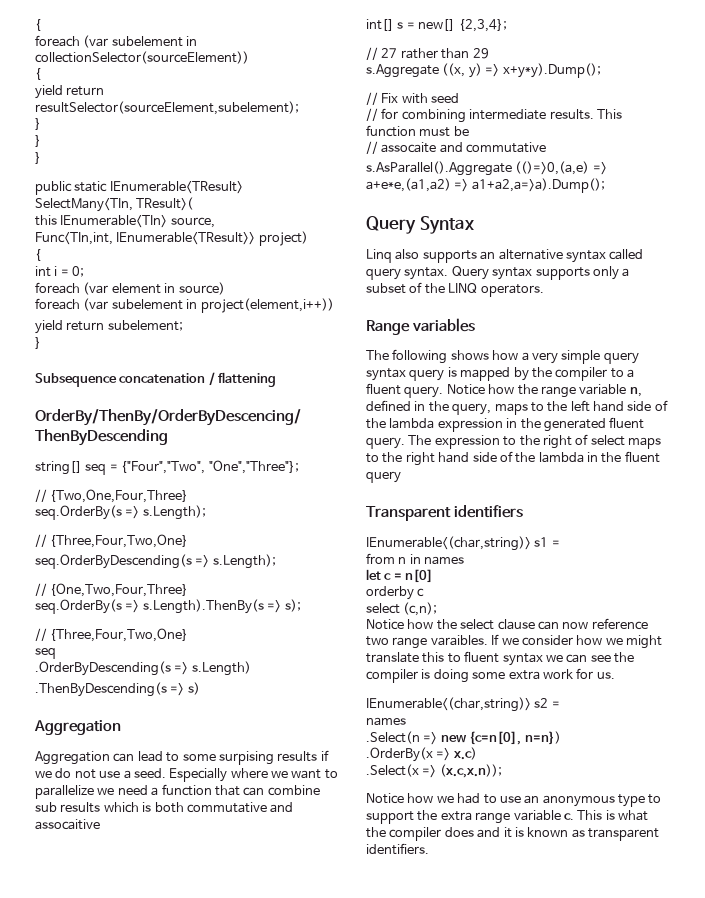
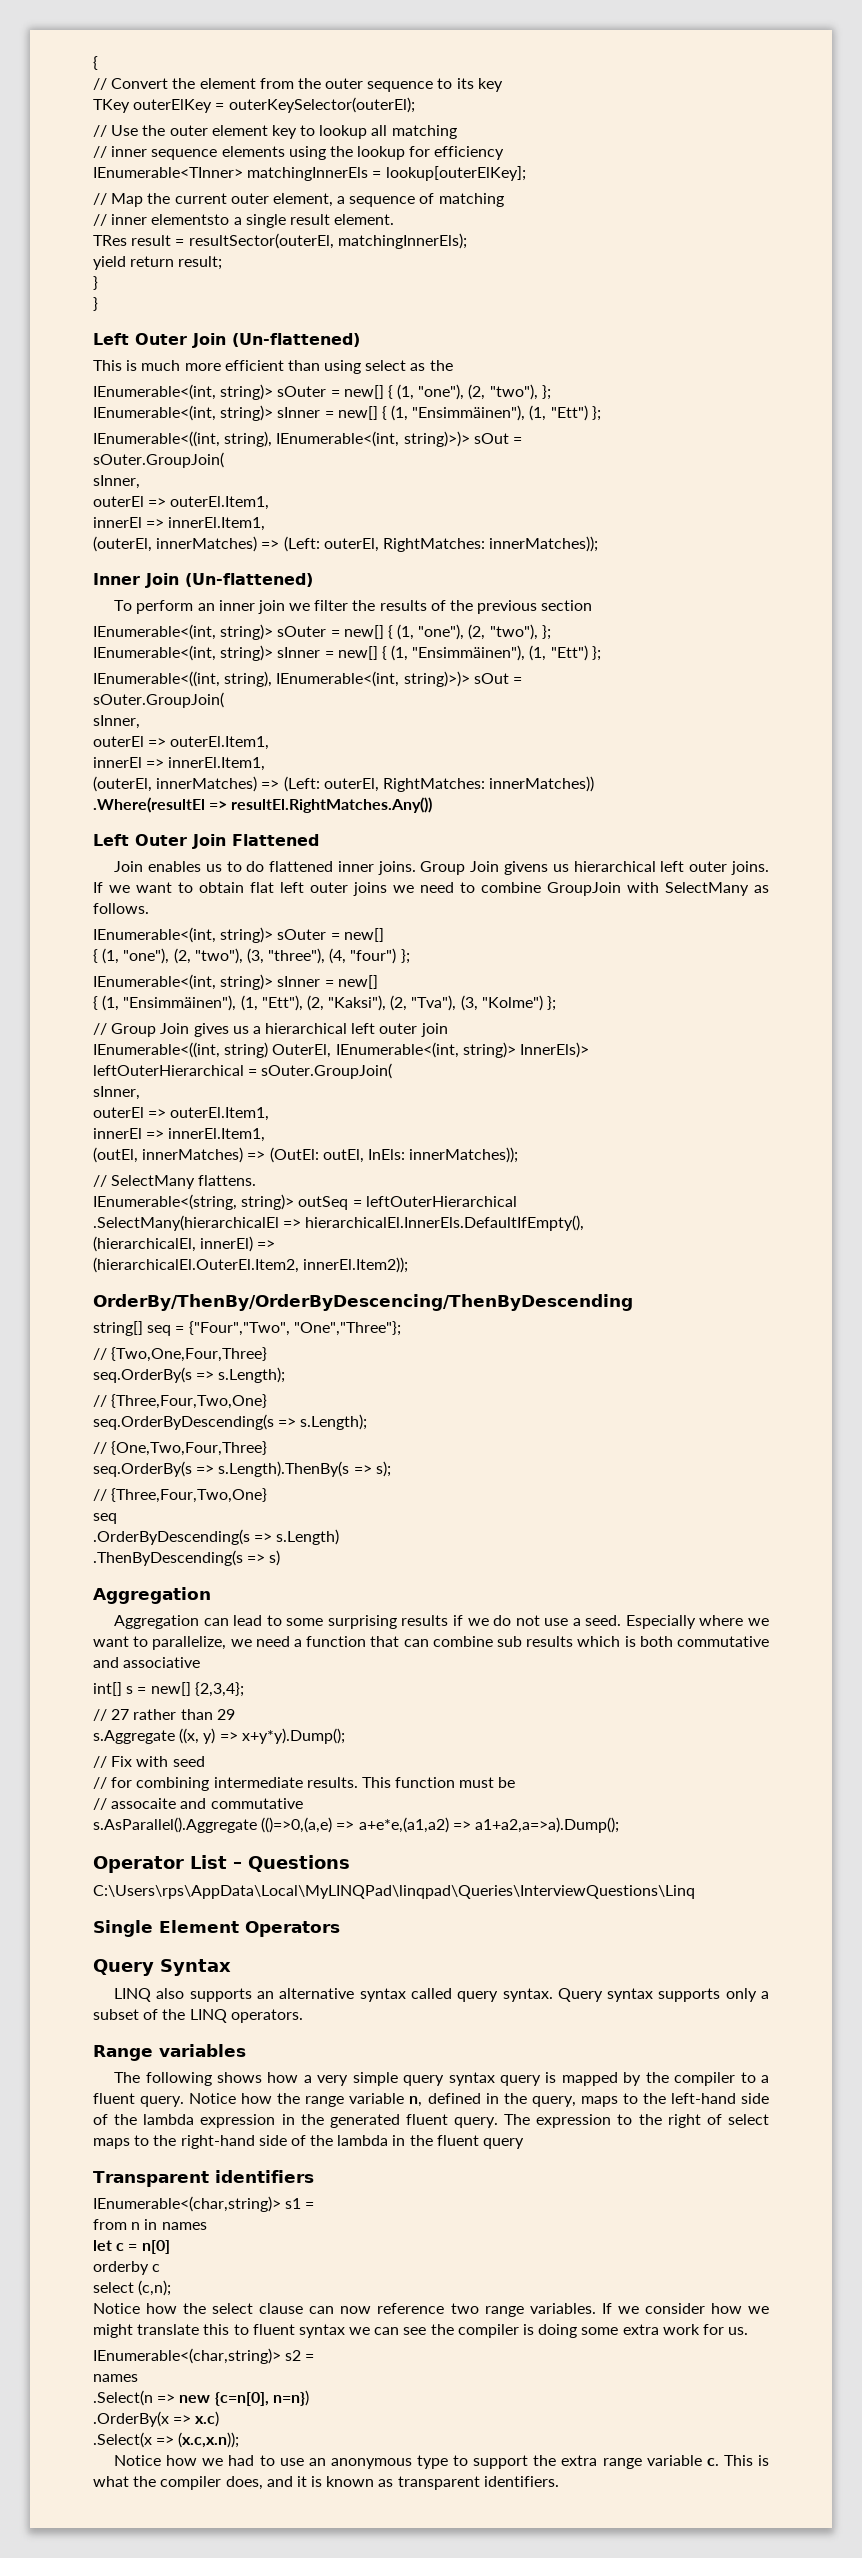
[35,19,41,31] [35,35,198,48] [35,51,249,64] [35,68,41,80] [35,85,105,99] [35,101,299,115] [35,118,41,130] [35,135,41,147] [35,152,41,164] [35,181,243,195] [35,197,194,212] [35,215,215,228] [35,231,308,246] [35,249,41,261] [35,266,85,277] [35,282,225,295] [35,298,334,313] [35,320,183,334] [35,337,41,349] [35,372,277,387] { // foreach (var subelement in collectionSelector(sourceElement)) // { // yield return resultSelector(sourceElement,subelement); // } // } // } // public static IEnumerable<TResult> SelectMany<TIn, TResult>( // this IEnumerable<TIn> source, // Func<TIn,int, IEnumerable<TResult>> project) // { // int i = 0; // foreach (var element in source) // foreach (var subelement in project(element,i++)) // yield return subelement; // } // Subsequence concatenation / flattening -> [93,56,98,70] [93,78,503,92] [93,97,415,113] [93,125,457,139] [93,146,505,160] [93,166,526,181] [93,193,504,207] [93,214,395,228] [93,233,467,249] [93,256,223,270] [93,276,98,290] [93,297,98,311] [93,333,360,348] [93,360,453,374] [93,384,551,400] [93,405,601,421] [93,431,522,447] [93,452,224,468] [93,475,140,489] [93,496,270,510] [93,517,266,531] [93,536,599,552] [93,573,313,588] [114,600,593,614] [93,624,551,640] [93,645,601,661] [93,671,522,687] [93,692,224,708] [93,715,140,729] [93,736,270,750] [93,757,266,771] [93,776,595,792] [93,797,433,813] [93,834,319,849] [114,861,770,875] [93,882,769,896] [93,903,149,914] [93,927,384,943] [93,948,410,964] [93,974,378,990] [93,995,557,1011] [93,1023,448,1037] [93,1042,589,1058] [93,1063,393,1079] [93,1086,140,1100] [93,1107,270,1121] [93,1128,266,1142] [93,1147,519,1163] [93,1175,257,1189] [93,1194,517,1210] [93,1215,585,1231] [93,1236,276,1252] [93,1257,409,1273] { // // Convert the element from the outer sequence to its key // TKey outerElKey = outerKeySelector(outerEl); // // Use the outer element key to lookup all matching // // inner sequence elements using the lookup for efficiency // IEnumerable<TInner> matchingInnerEls = lookup[outerElKey]; // // Map the current outer element, a sequence of matching // // inner elementsto a single result element. // TRes result = resultSector(outerEl, matchingInnerEls); // yield return result; // } // } // Left Outer Join (Un-flattened) // This is much more efficient than using select as the // IEnumerable<(int, string)> sOuter = new[] { (1, "one"), (2, "two"), }; // IEnumerable<(int, string)> sInner = new[] { (1, "Ensimmäinen"), (1, "Ett") }; // IEnumerable<((int, string), IEnumerable<(int, string)>)> sOut = // sOuter.GroupJoin( // sInner, // outerEl => outerEl.Item1, // innerEl => innerEl.Item1, // (outerEl, innerMatches) => (Left: outerEl, RightMatches: innerMatches)); // Inner Join (Un-flattened) // To perform an inner join we filter the results of the previous section // IEnumerable<(int, string)> sOuter = new[] { (1, "one"), (2, "two"), }; // IEnumerable<(int, string)> sInner = new[] { (1, "Ensimmäinen"), (1, "Ett") }; // IEnumerable<((int, string), IEnumerable<(int, string)>)> sOut = // sOuter.GroupJoin( // sInner, // outerEl => outerEl.Item1, // innerEl => innerEl.Item1, // (outerEl, innerMatches) => (Left: outerEl, RightMatches: innerMatches)) // .Where(resultEl => resultEl.RightMatches.Any()) // Left Outer Join Flattened // Join enables us to do flattened inner joins. Group Join givens us hierarchical left outer joins. If we want to obtain flat left outer joins we need to combine GroupJoin with SelectMany as follows. // IEnumerable<(int, string)> sOuter = new[] // { (1, "one"), (2, "two"), (3, "three"), (4, "four") }; // IEnumerable<(int, string)> sInner = new[] // { (1, "Ensimmäinen"), (1, "Ett"), (2, "Kaksi"), (2, "Tva"), (3, "Kolme") }; // // Group Join gives us a hierarchical left outer join // IEnumerable<((int, string) OuterEl, IEnumerable<(int, string)> InnerEls)> // leftOuterHierarchical = sOuter.GroupJoin( // sInner, // outerEl => outerEl.Item1, // innerEl => innerEl.Item1, // (outEl, innerMatches) => (OutEl: outEl, InEls: innerMatches)); // // SelectMany flattens. // IEnumerable<(string, string)> outSeq = leftOuterHierarchical // .SelectMany(hierarchicalEl => hierarchicalEl.InnerEls.DefaultIfEmpty(), // (hierarchicalEl, innerEl) => // (hierarchicalEl.OuterEl.Item2, innerEl.Item2));
[218,751,274,765] surpising -> [327,1615,397,1629] surprising
[35,785,94,799] parallelize -> [152,1636,227,1650] parallelize,
[35,819,100,830] assocaitive -> [123,1657,201,1668] associative
(605, 185) none -> [93,1855,350,1873] [93,1885,695,1899] [93,1920,340,1937] // Operator List – Questions // C:\Users\rps\AppData\Local\MyLINQPad\linqpad\Queries\InterviewQuestions\Linq // Single Element Operators
[366,249,392,263] Linq -> [114,1988,152,2002] LINQ
[570,400,624,412] left hand -> [670,2093,736,2104] left-hand
[405,452,470,466] right hand -> [180,2135,255,2149] right-hand
[430,635,488,646] varaibles. -> [529,2303,596,2314] variables.
[444,827,474,837] does -> [225,2476,263,2490] does,

